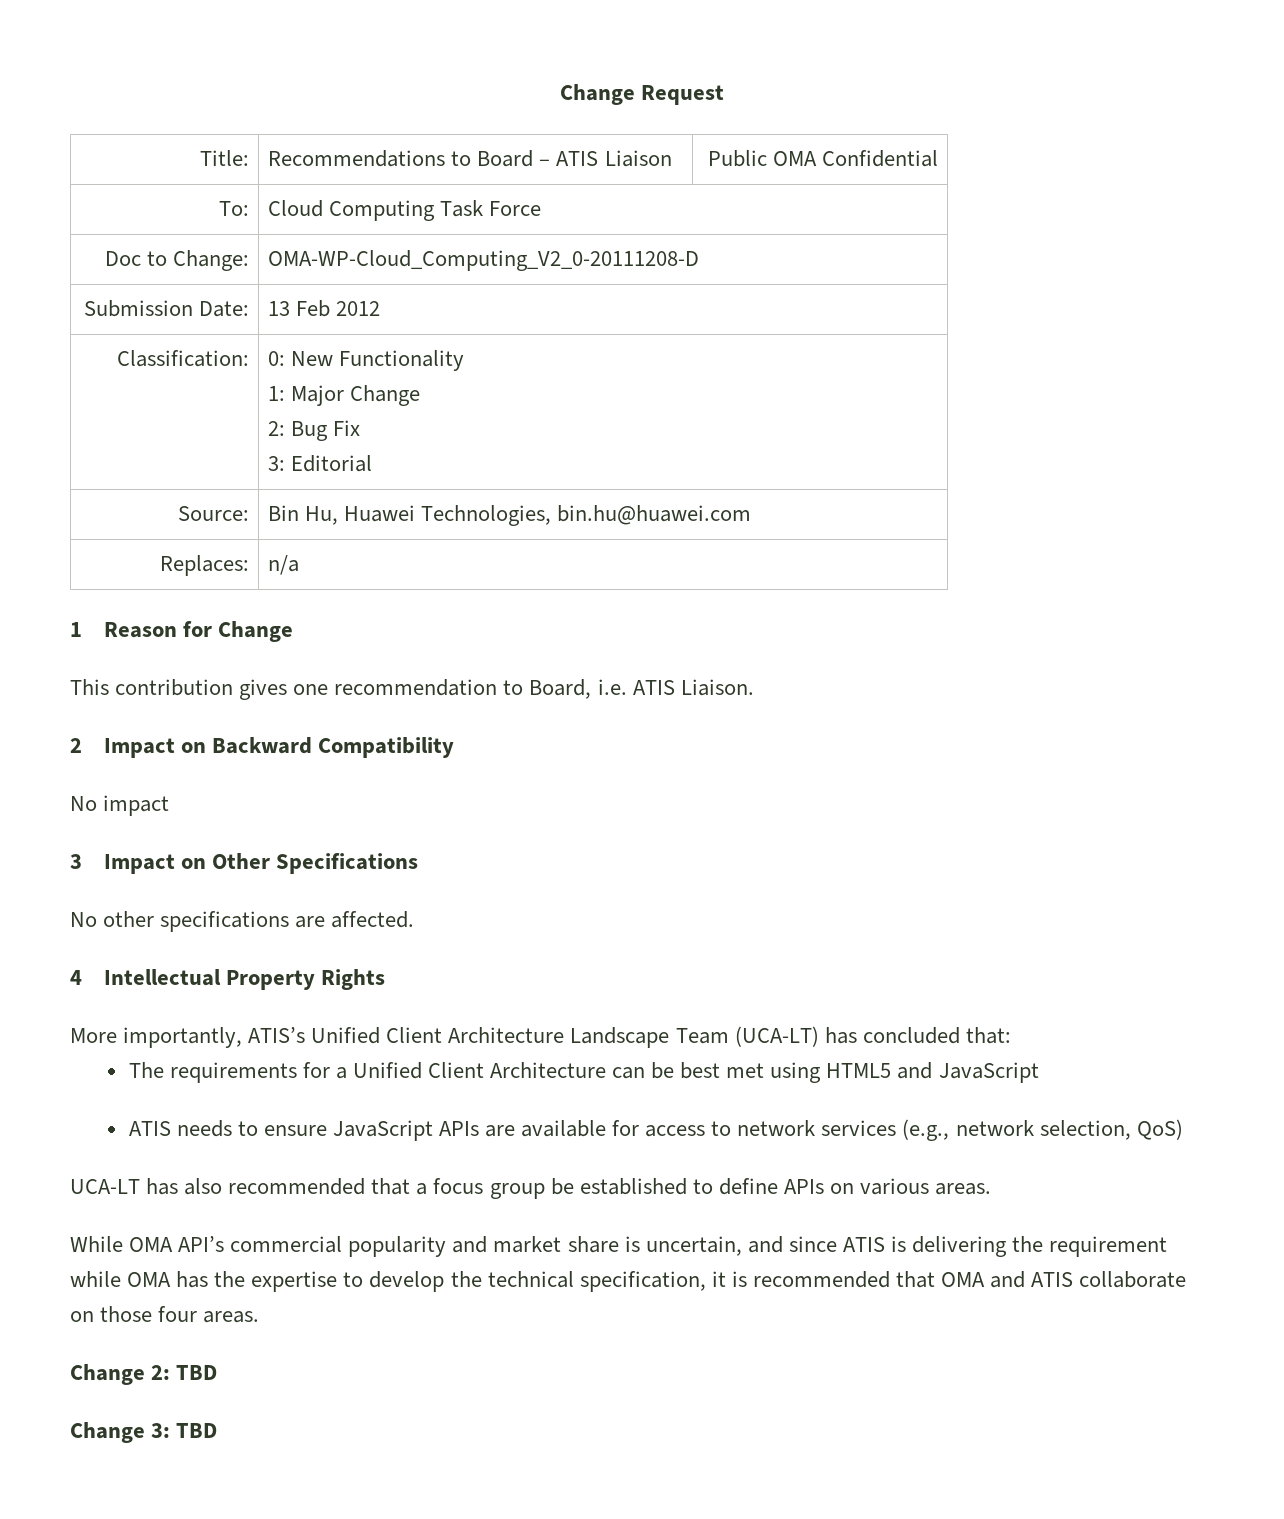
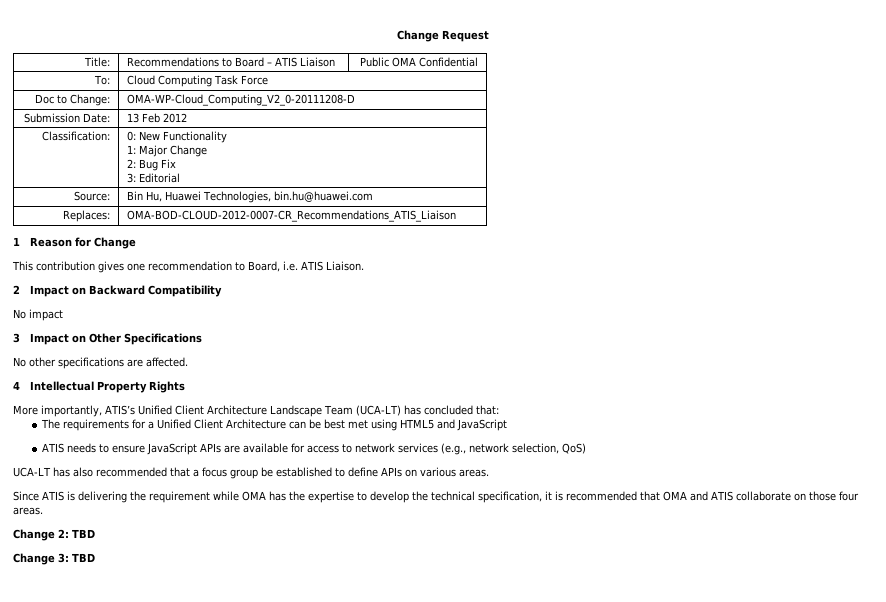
[268,555,300,575] n/a -> [126,210,456,222] OMA-BOD-CLOUD-2012-0007-CR_Recommendations_ATIS_Liaison
[70,1236,837,1257] While OMA API’s commercial popularity and market share is uncertain, and since -> [13,491,39,501] Since

